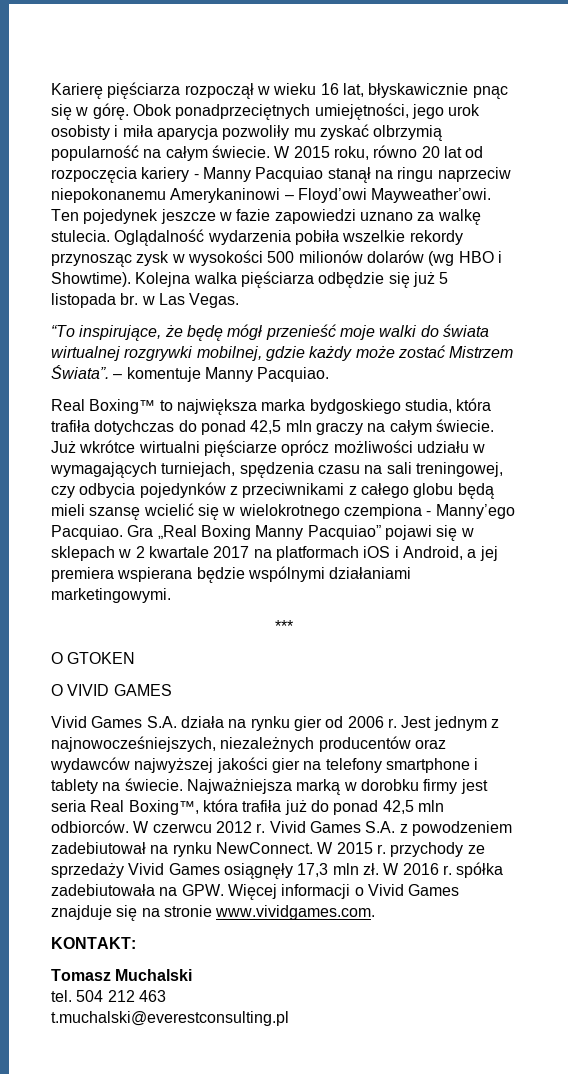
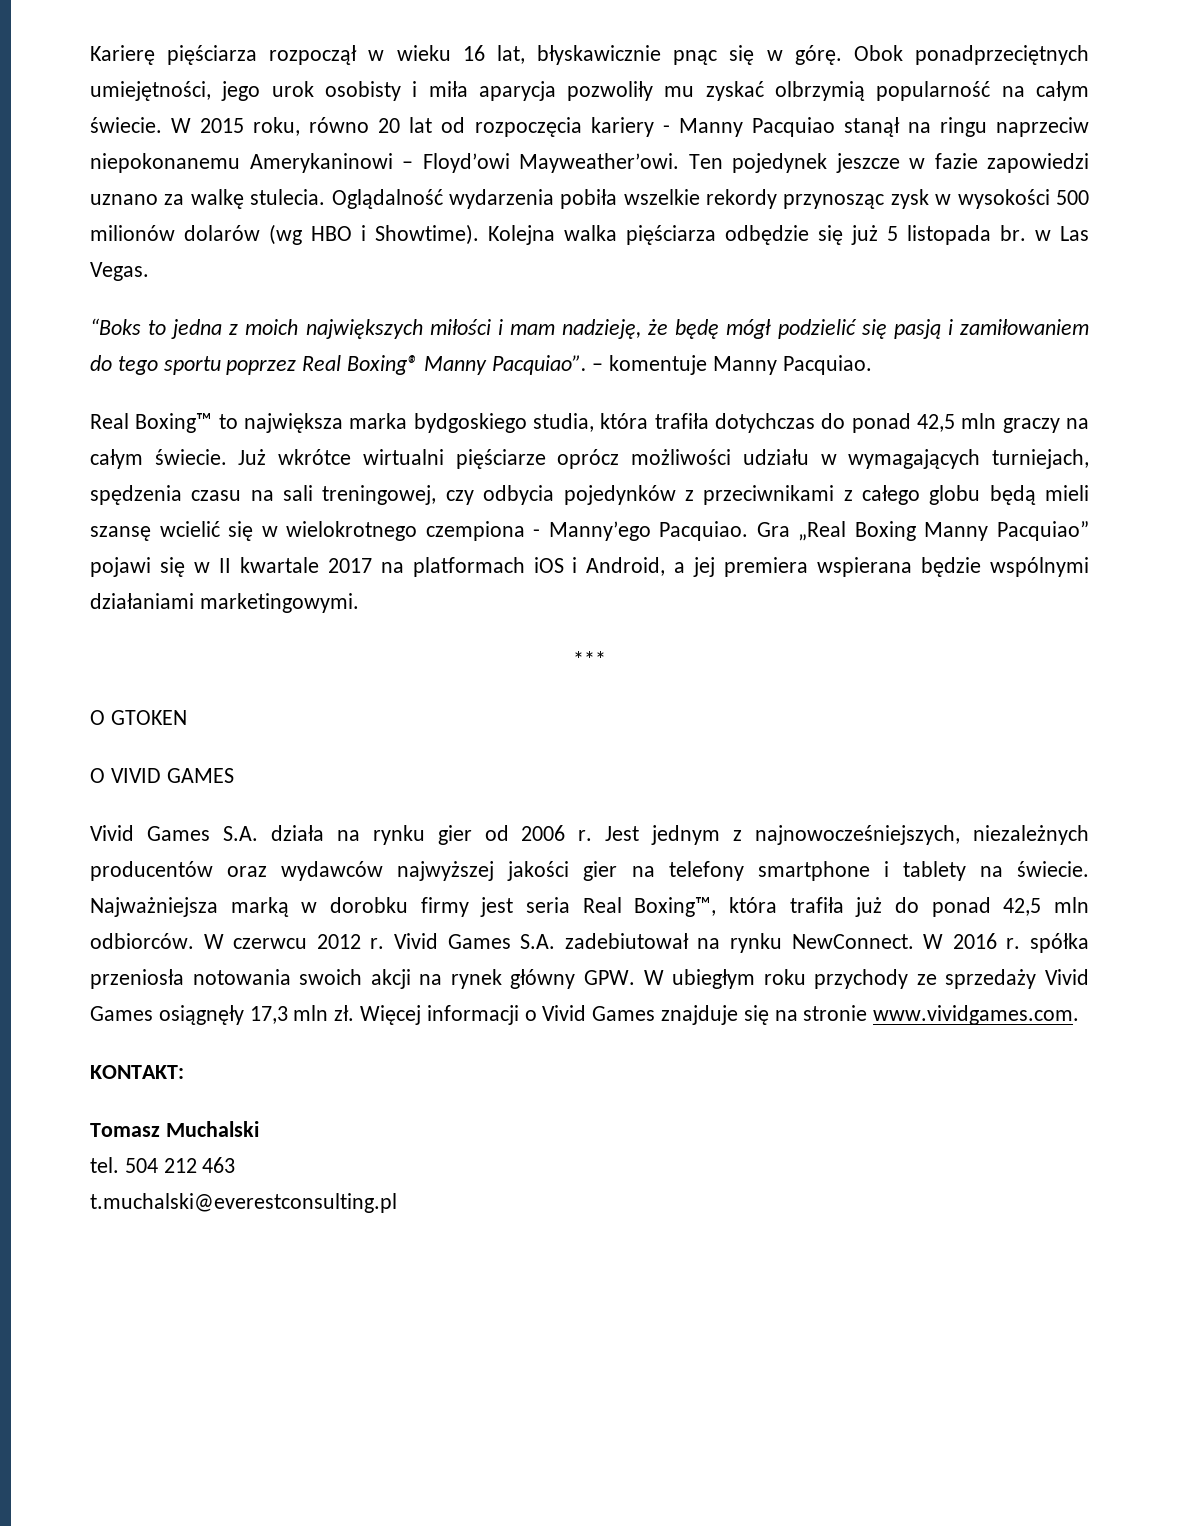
[51,324,489,341] [51,345,514,361] [51,365,109,379] “To inspirujące, że będę mógł przenieść moje walki do świata wirtualnej rozgrywki mobilnej, gdzie każdy może zostać Mistrzem Świata”. -> [90,318,1089,339] [90,355,587,375] “Boks to jedna z moich największych miłości i mam nadzieję, że będę mógł podzielić się pasją i zamiłowaniem do tego sportu poprzez Real Boxing® Manny Pacquiao”.
[51,546,145,561] sklepach w 2 -> [218,558,231,573] II
[399,821,512,836] z powodzeniem -> (556, 941) none
[336,842,386,854] 2015 r. -> [952,933,1090,953] [90,969,806,989] 2016 r. spółka przeniosła notowania swoich akcji na rynek główny GPW. W ubiegłym roku
[383,862,504,878] [51,884,224,896] W 2016 r. spółka zadebiutowała na GPW. -> (355, 1013) none

